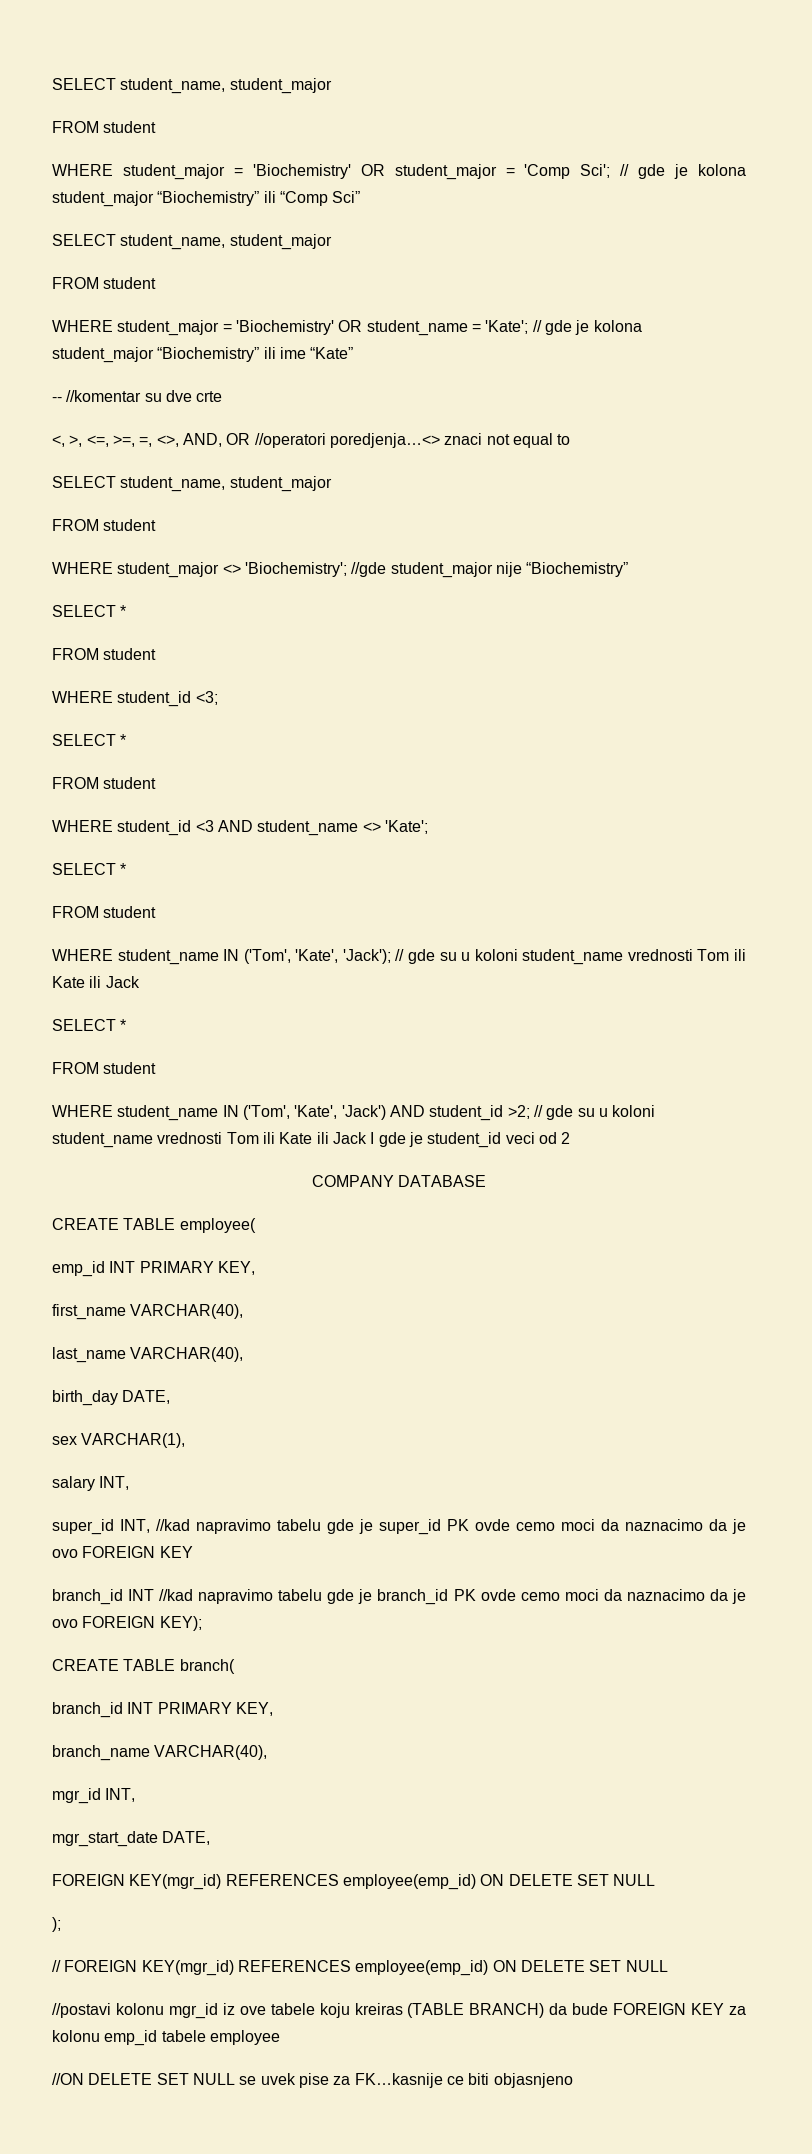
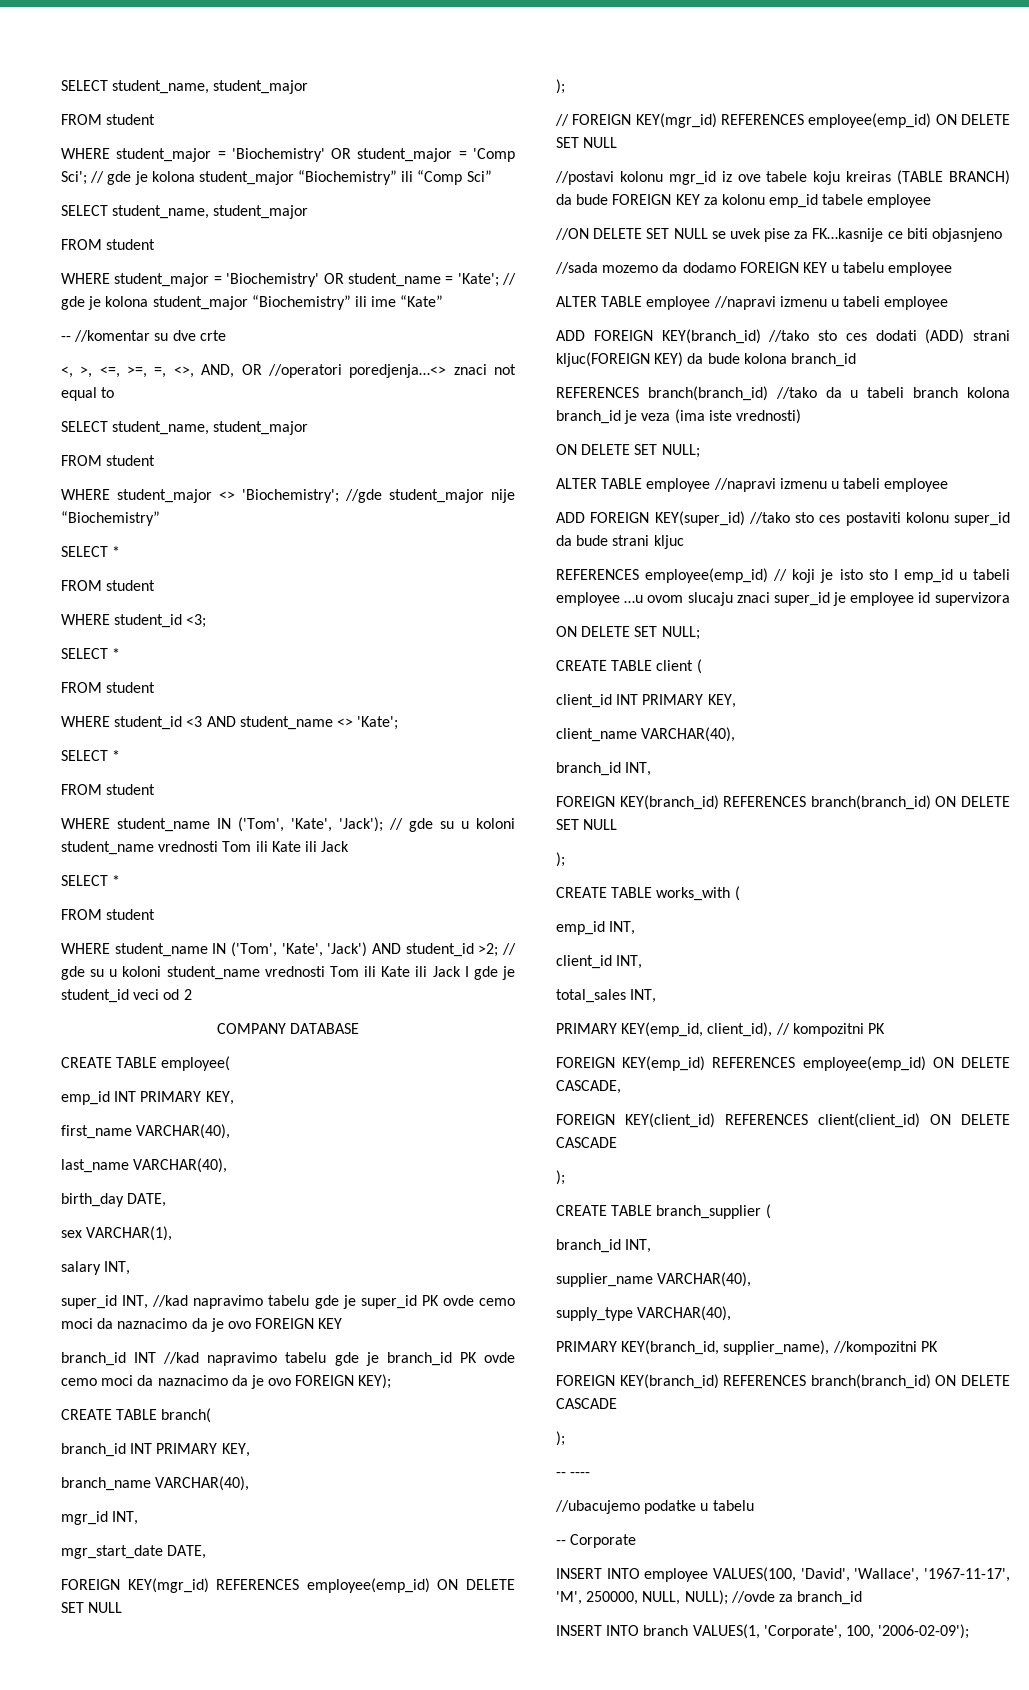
(573, 2080) none -> [555,262,953,276] [556,296,949,310] [556,329,1010,344] [556,352,856,367] [556,386,1010,401] [556,409,801,424] [556,444,700,458] [556,478,949,492] [556,511,1010,526] [556,535,684,549] [556,568,1011,583] [556,592,1010,606] [556,626,700,640] [556,659,702,674] [556,694,736,708] [556,727,736,742] [556,762,652,776] [556,795,1010,810] [556,819,618,830] [556,852,565,867] [556,886,740,901] [556,921,636,935] [556,955,643,969] [556,989,657,1003] [556,1022,885,1037] [556,1056,1010,1071] [556,1080,621,1094] [556,1113,1010,1128] [556,1137,617,1148] [556,1170,565,1185] [556,1204,771,1219] [556,1239,652,1253] [556,1272,752,1287] [556,1306,732,1321] [556,1340,938,1355] [556,1374,1010,1389] [556,1398,617,1409] [556,1431,565,1446] [556,1472,591,1477] [555,1500,754,1514] [556,1534,637,1548] [556,1567,1010,1582] [556,1590,863,1605] [556,1624,970,1639] // //sada mozemo da dodamo FOREIGN KEY u tabelu employee // ALTER TABLE employee //napravi izmenu u tabeli employee // ADD FOREIGN KEY(branch_id) //tako sto ces dodati (ADD) strani kljuc(FOREIGN KEY) da bude kolona branch_id // REFERENCES branch(branch_id) //tako da u tabeli branch kolona branch_id je veza (ima iste vrednosti) // ON DELETE SET NULL; // ALTER TABLE employee //napravi izmenu u tabeli employee // ADD FOREIGN KEY(super_id) //tako sto ces postaviti kolonu super_id da bude strani kljuc // REFERENCES employee(emp_id) // koji je isto sto I emp_id u tabeli employee …u ovom slucaju znaci super_id je employee id supervizora // ON DELETE SET NULL; // CREATE TABLE client ( // client_id INT PRIMARY KEY, // client_name VARCHAR(40), // branch_id INT, // FOREIGN KEY(branch_id) REFERENCES branch(branch_id) ON DELETE SET NULL // ); // CREATE TABLE works_with ( // emp_id INT, // client_id INT, // total_sales INT, // PRIMARY KEY(emp_id, client_id), // kompozitni PK // FOREIGN KEY(emp_id) REFERENCES employee(emp_id) ON DELETE CASCADE, // FOREIGN KEY(client_id) REFERENCES client(client_id) ON DELETE CASCADE // ); // CREATE TABLE branch_supplier ( // branch_id INT, // supplier_name VARCHAR(40), // supply_type VARCHAR(40), // PRIMARY KEY(branch_id, supplier_name), //kompozitni PK // FOREIGN KEY(branch_id) REFERENCES branch(branch_id) ON DELETE CASCADE // ); // -- ---- // //ubacujemo podatke u tabelu // -- Corporate // INSERT INTO employee VALUES(100, 'David', 'Wallace', '1967-11-17', 'M', 250000, NULL, NULL); //ovde za branch_id // INSERT INTO branch VALUES(1, 'Corporate', 100, '2006-02-09');

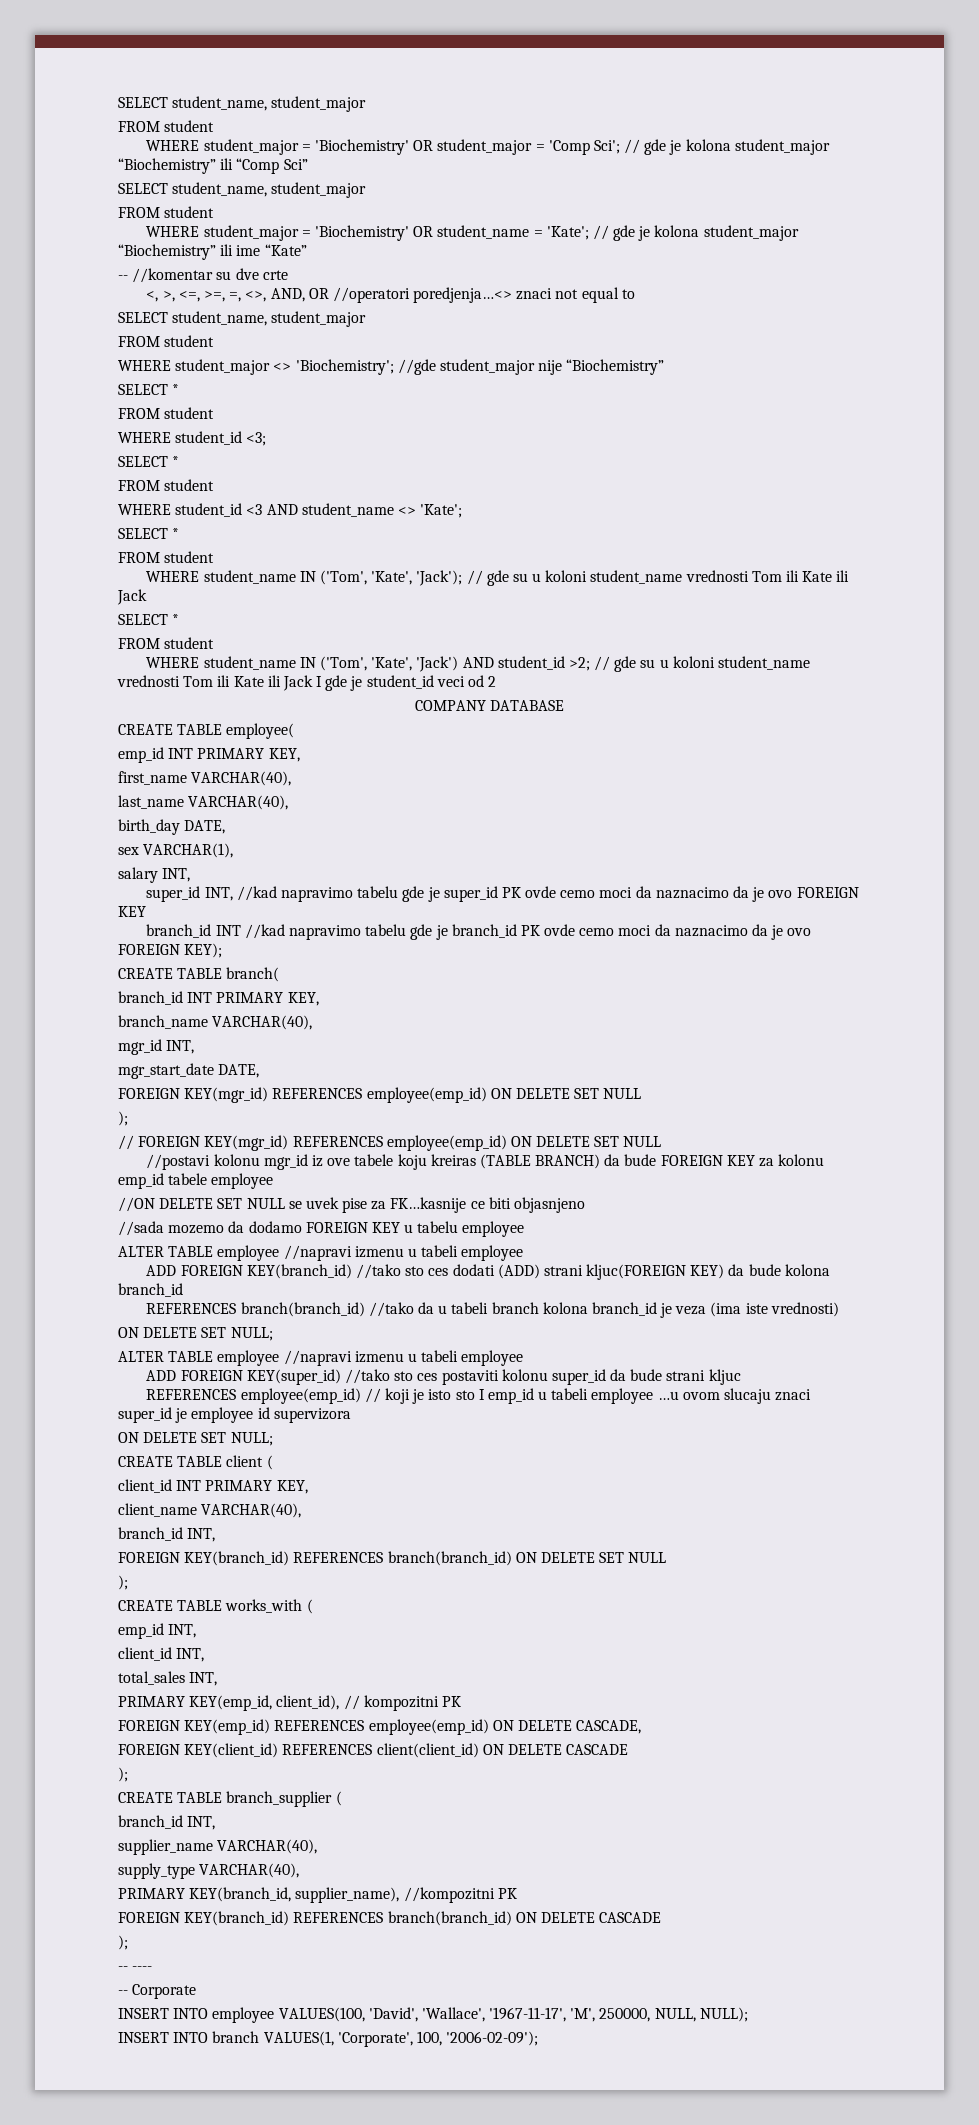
[555,1500,754,1514] // //ubacujemo podatke u tabelu -> (153, 1968) none
[730,1591,863,1605] //ovde za branch_id -> (748, 2014) none

